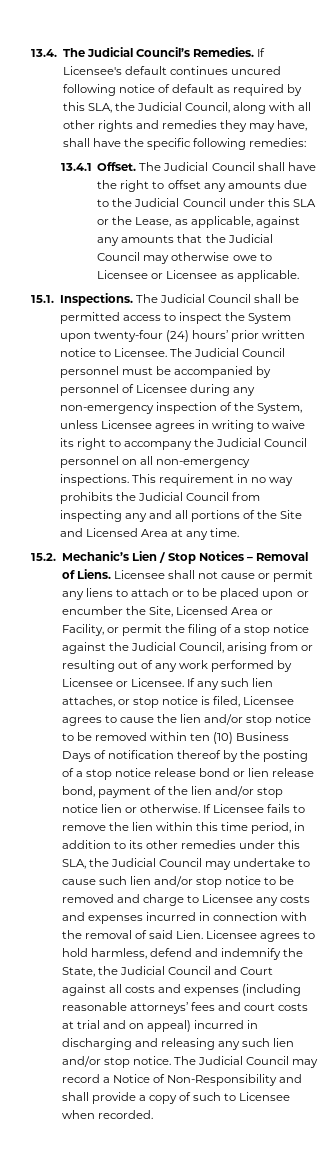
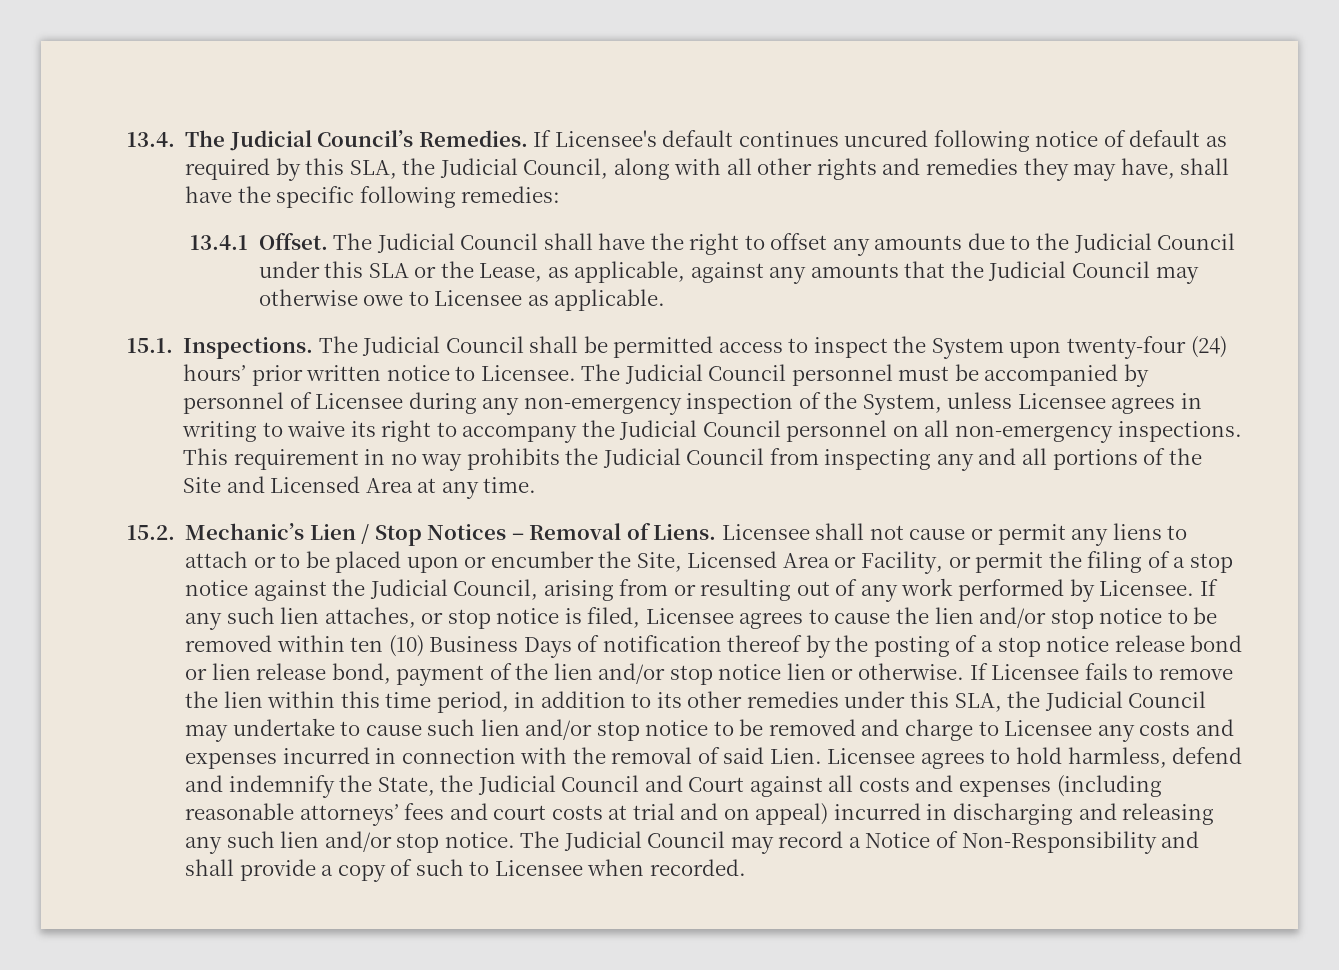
[151,270,218,279] or Licensee -> (523, 298) none
[61,678,128,687] Licensee or -> (1095, 590) none

